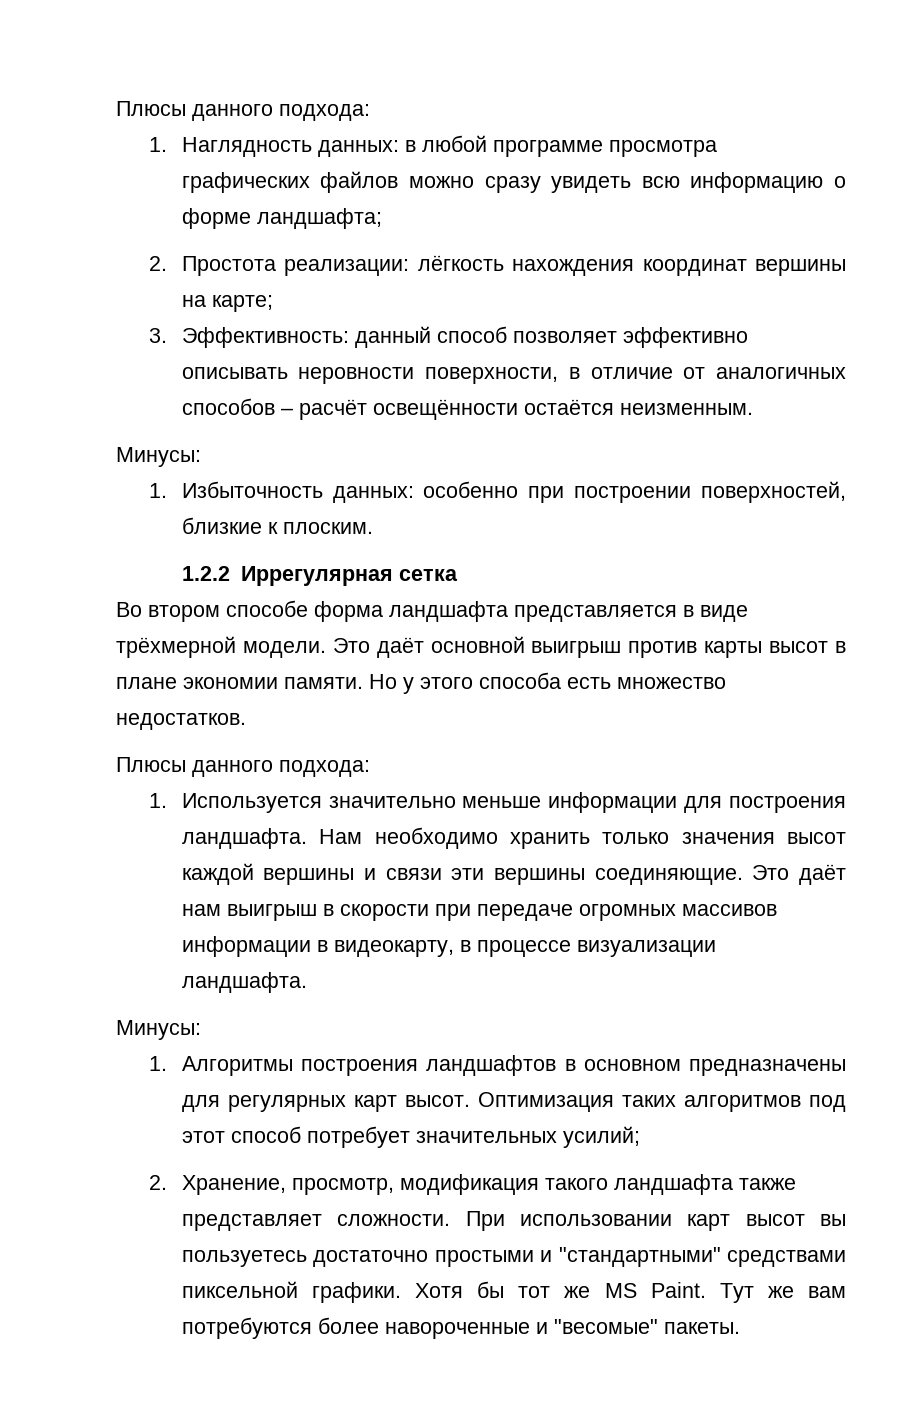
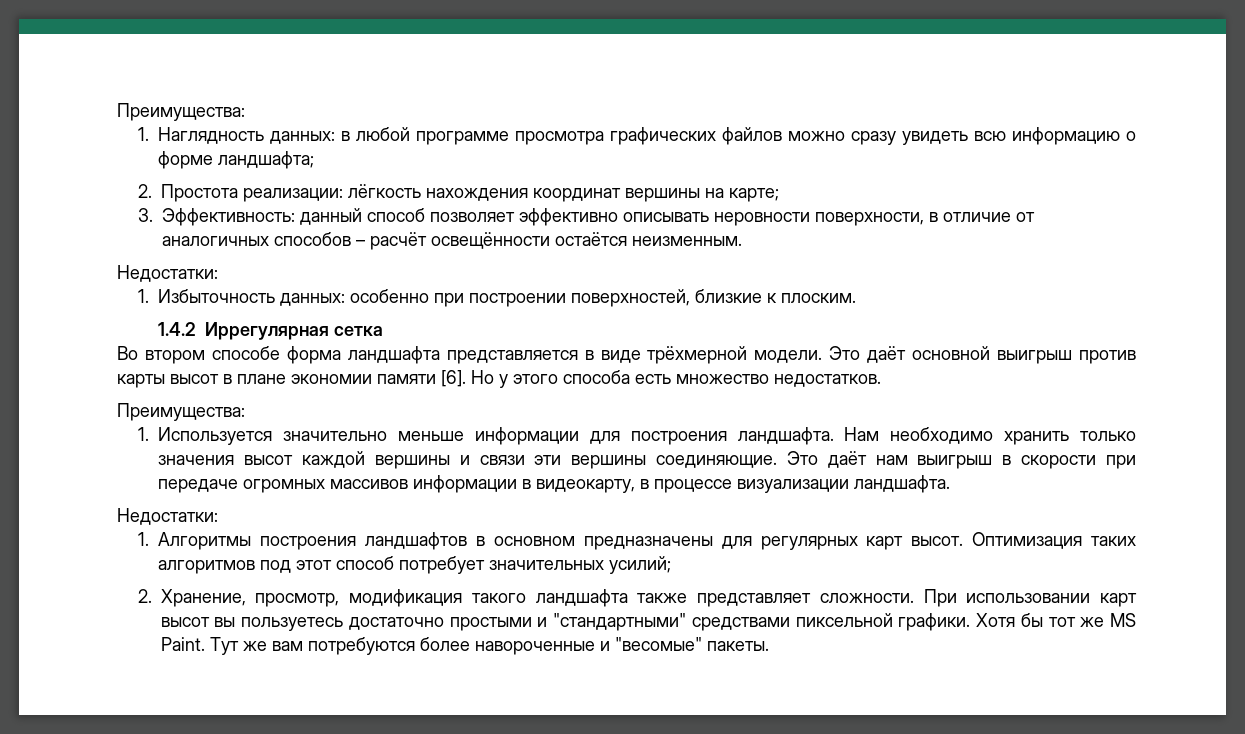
[116,101,370,121] Плюсы данного подхода: -> [117,103,245,121] Преимущества:
[116,447,201,467] Минусы: -> [117,265,218,282] Недостатки:
[181,566,230,581] 1.2.2 -> [158,322,197,336] 1.4.2
[284,677,363,689] памяти. -> [377,370,466,387] памяти [6].
[116,757,370,777] Плюсы данного подхода: -> [117,403,245,421] Преимущества:
[116,1020,201,1040] Минусы: -> [117,508,218,525] Недостатки:

